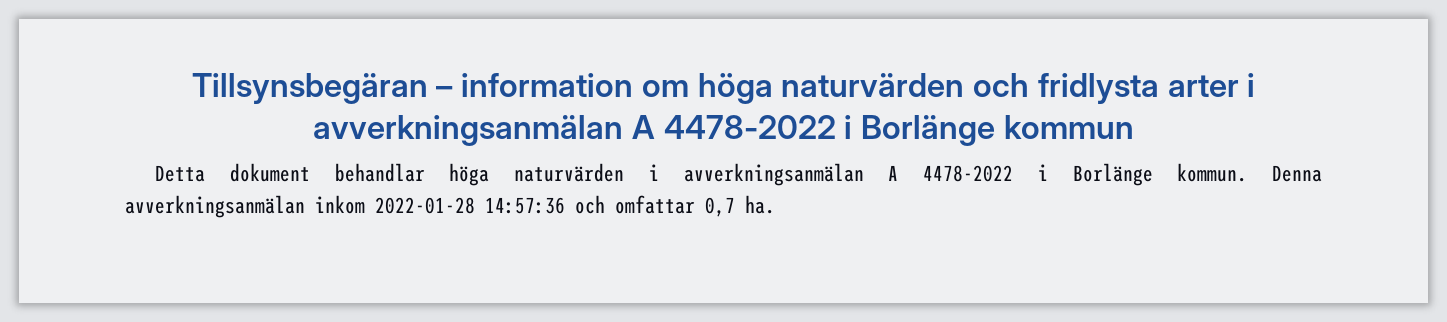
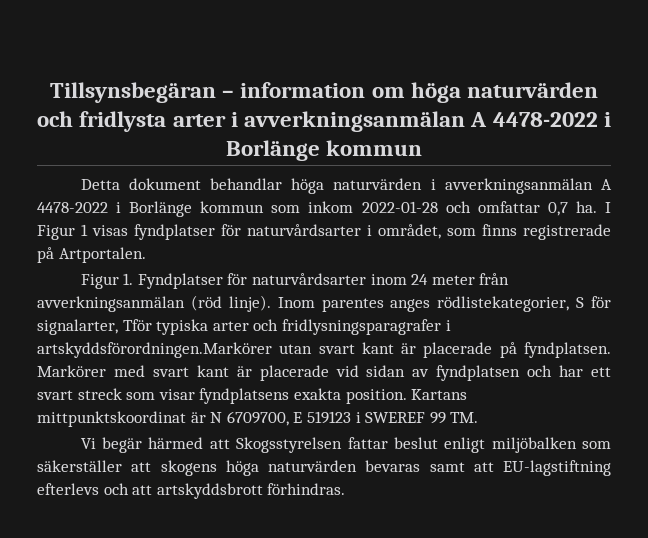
[1177,163,1322,182] [125,195,305,218] kommun. Denna avverkningsanmälan -> [200,201,301,213] kommun som
[485,197,565,214] 14:57:36 -> (438, 207) none
(775, 204) none -> [605,202,611,213] [37,224,611,240] [37,247,146,263] [80,273,510,289] [37,295,611,312] [37,319,451,335] [37,342,611,358] [37,365,611,381] [37,388,468,404] [37,411,479,427] [80,437,611,453] [37,460,611,476] [37,483,346,499] I Figur 1 visas fyndplatser för naturvårdsarter i området, som finns registrerade på Artportalen. // Figur 1. Fyndplatser för naturvårdsarter inom 24 meter från avverkningsanmälan (röd linje). Inom parentes anges rödlistekategorier, S för signalarter, Tför typiska arter och fridlysningsparagrafer i artskyddsförordningen.Markörer utan svart kant är placerade på fyndplatsen. Markörer med svart kant är placerade vid sidan av fyndplatsen och har ett svart streck som visar fyndplatsens exakta position. Kartans mittpunktskoordinat är N 6709700, E 519123 i SWEREF 99 TM. // Vi begär härmed att Skogsstyrelsen fattar beslut enligt miljöbalken som säkerställer att skogens höga naturvärden bevaras samt att EU-lagstiftning efterlevs och att artskyddsbrott förhindras.

